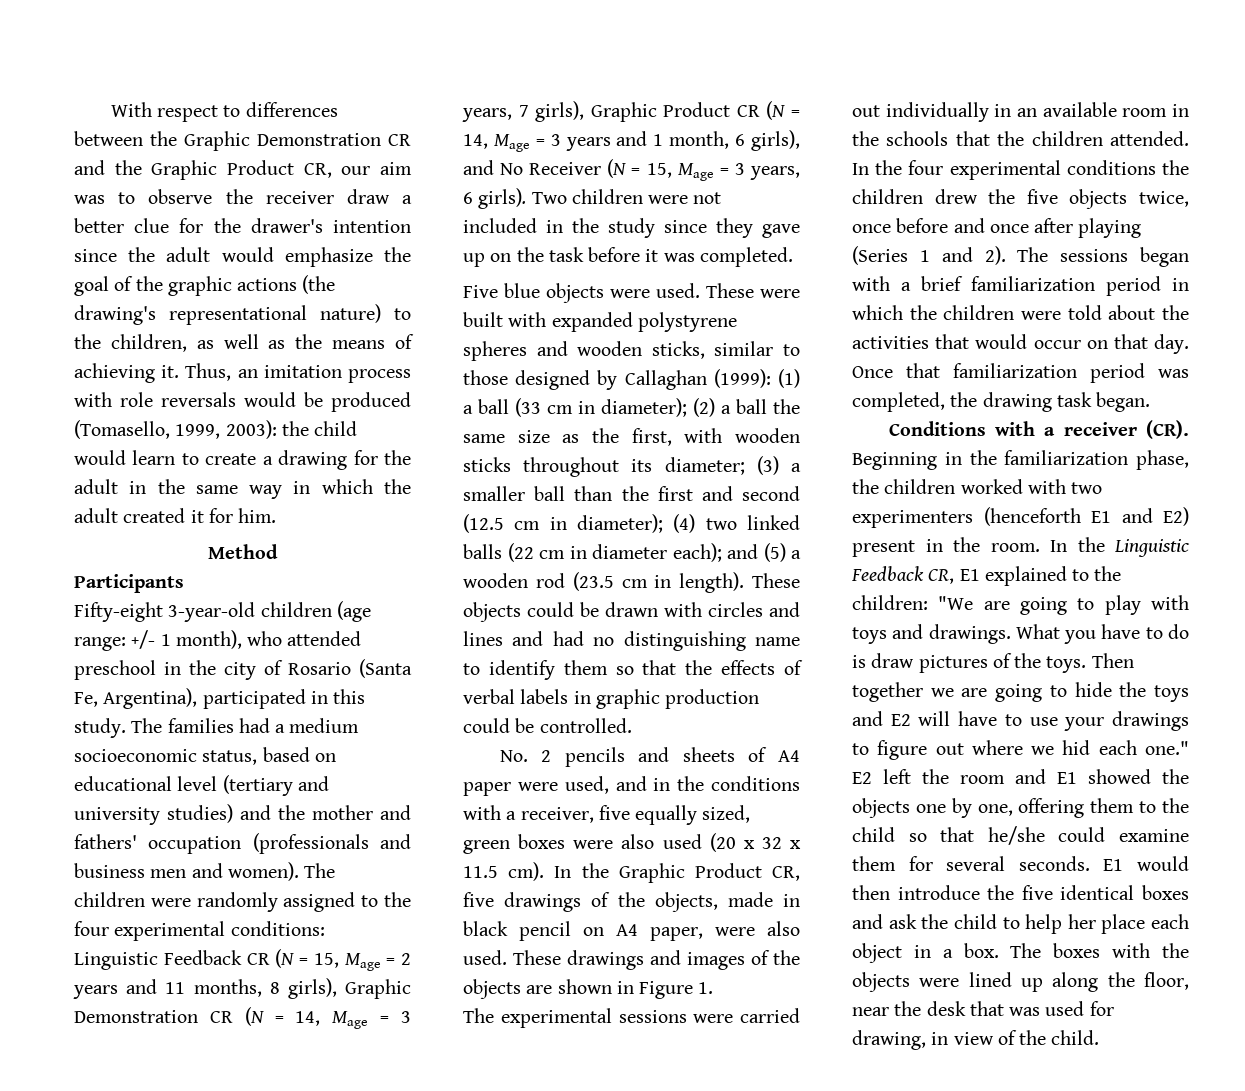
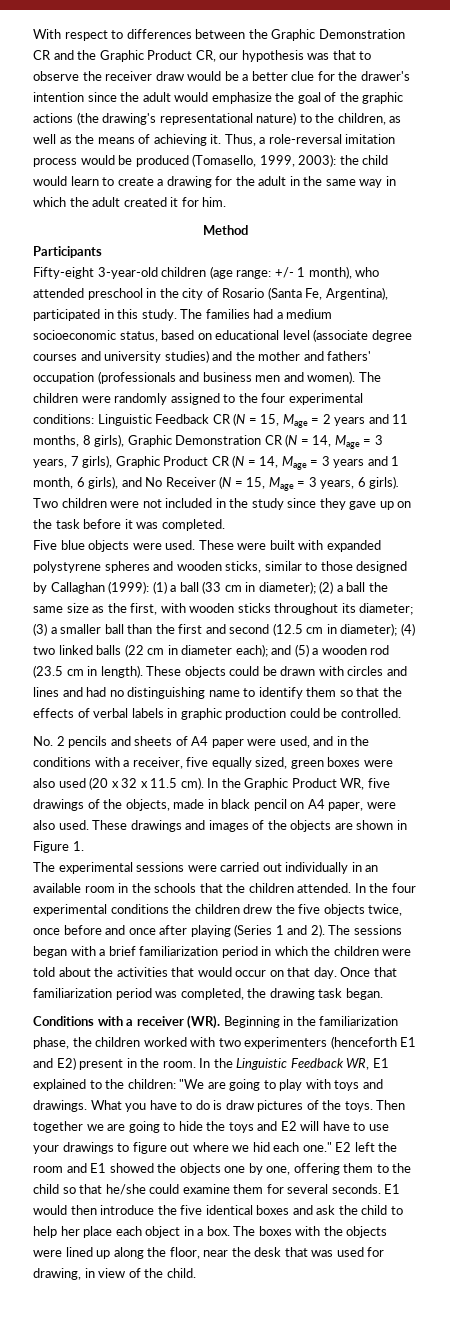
[380,162,412,175] [74,195,105,204] aim was -> [241,50,356,62] hypothesis was that
(390, 196) none -> [187,71,239,81] would be
[237,365,411,383] [74,392,236,407] an imitation process with role reversals -> [259,134,396,144] [33,158,77,167] a role-reversal imitation process
[222,775,293,796] (tertiary -> [313,329,412,342] [33,354,77,361] (associate degree courses
[772,866,800,881] CR, -> [340,778,365,790] WR,
[1146,420,1189,439] (CR). -> [187,1015,221,1029] (WR).
[928,569,955,584] CR, -> [346,1058,370,1070] WR,

